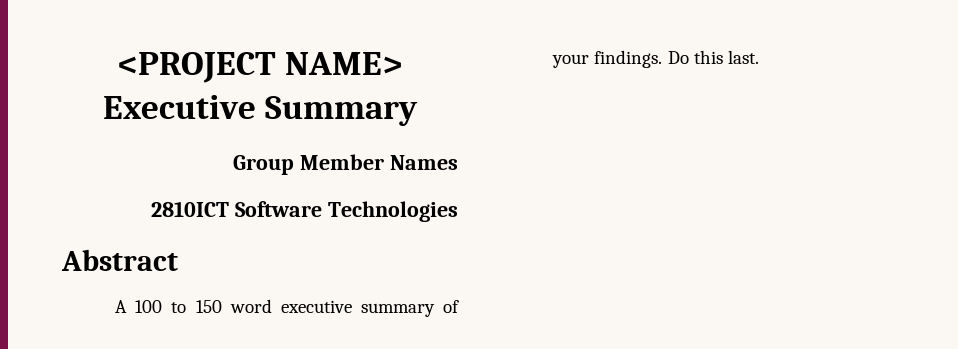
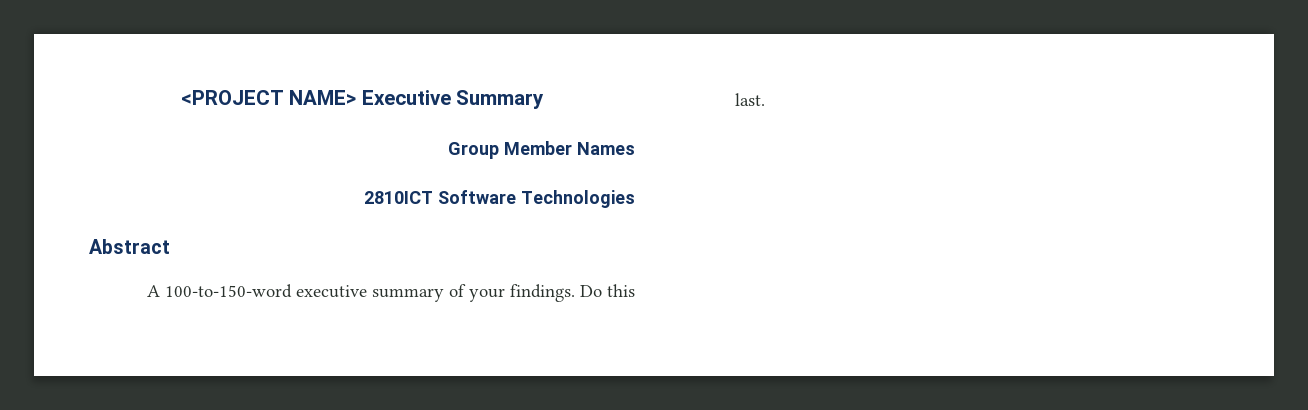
[135,299,272,313] 100 to 150 word -> [164,284,292,298] 100-to-150-word

